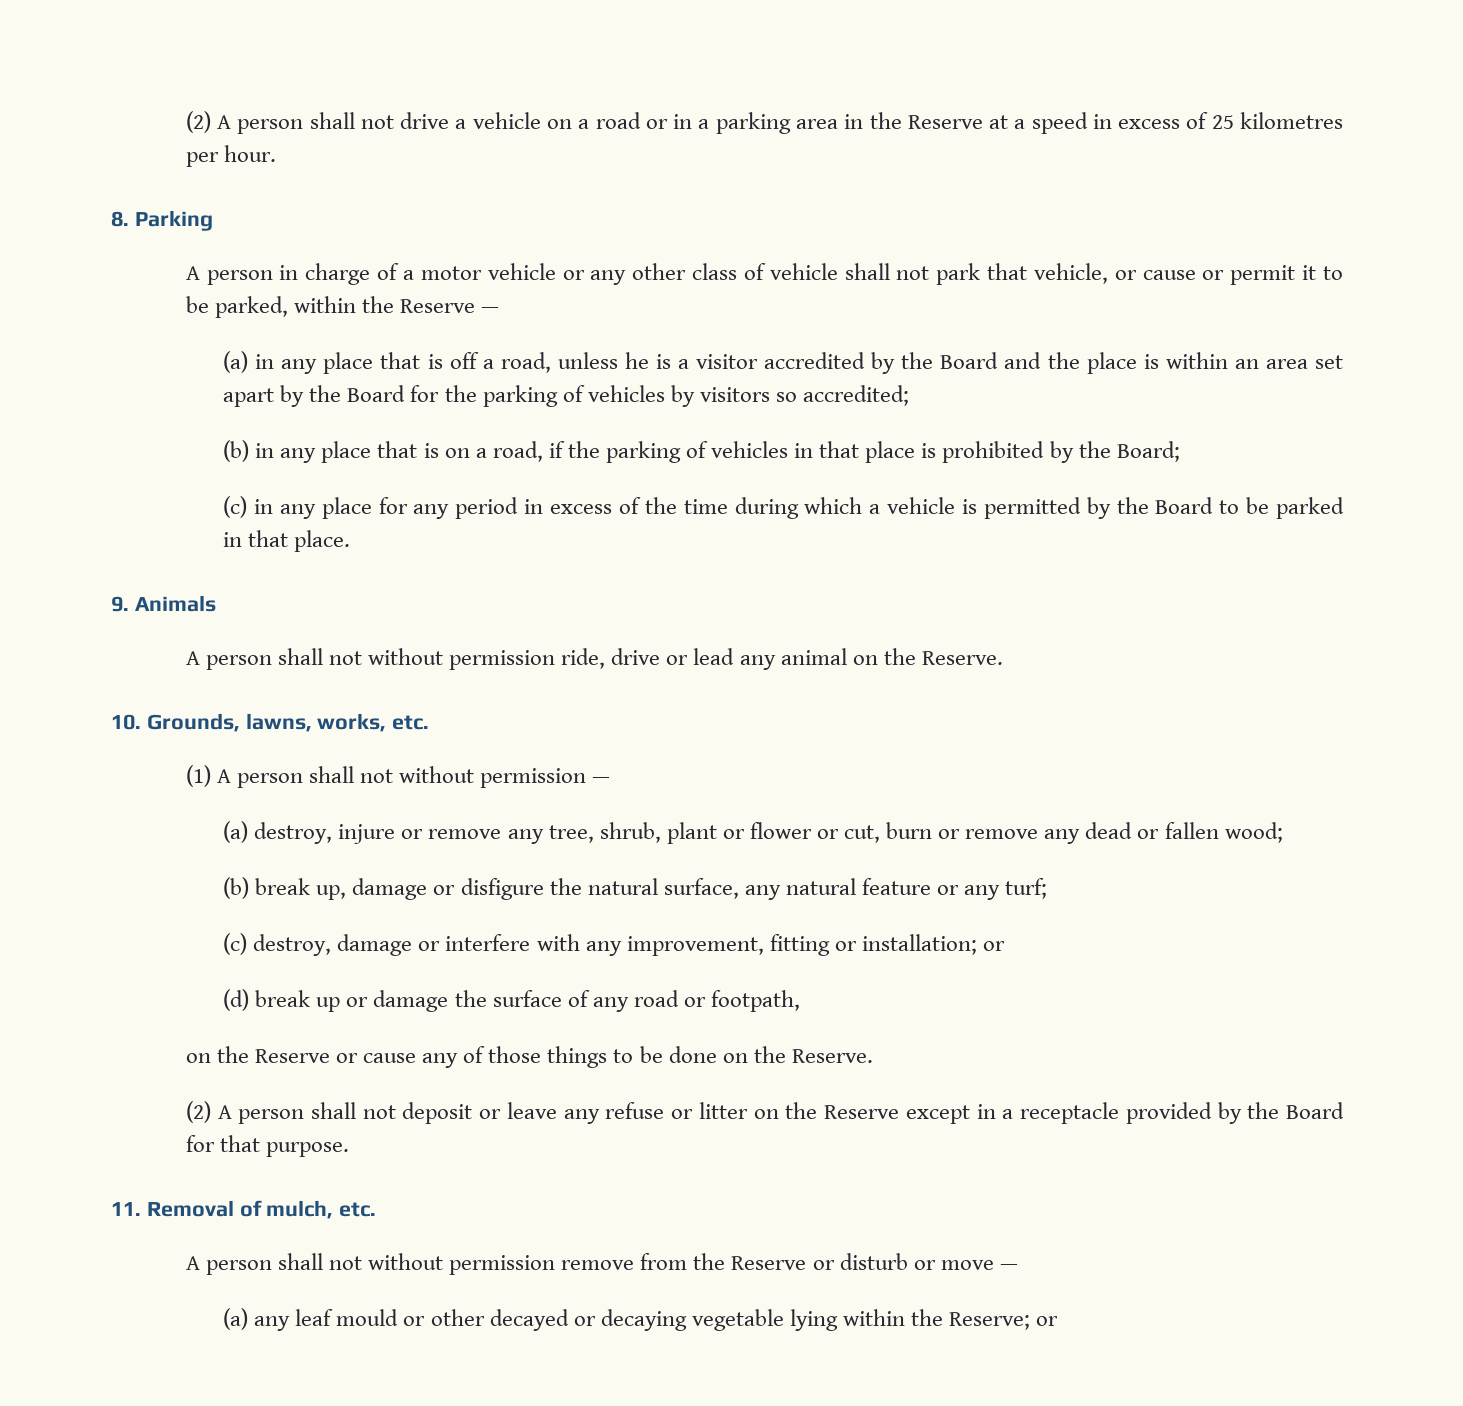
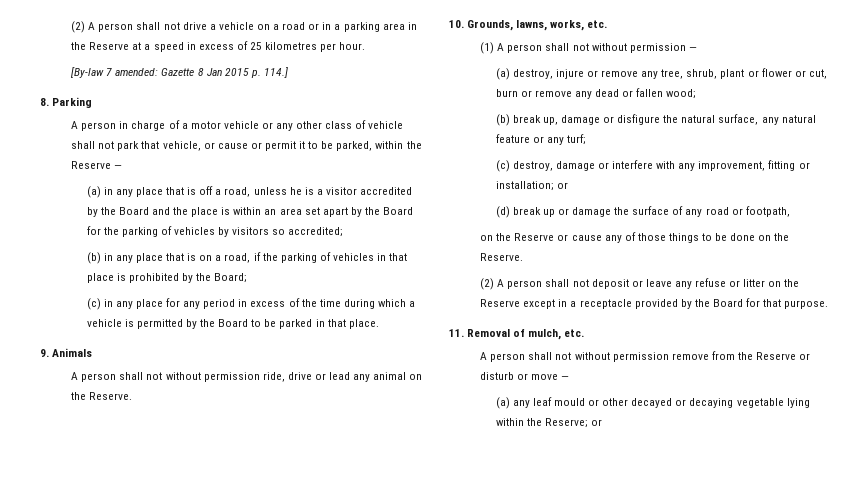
(276, 153) none -> [70,67,288,78] // [By-law 7 amended: Gazette 8 Jan 2015 p. 114.]

